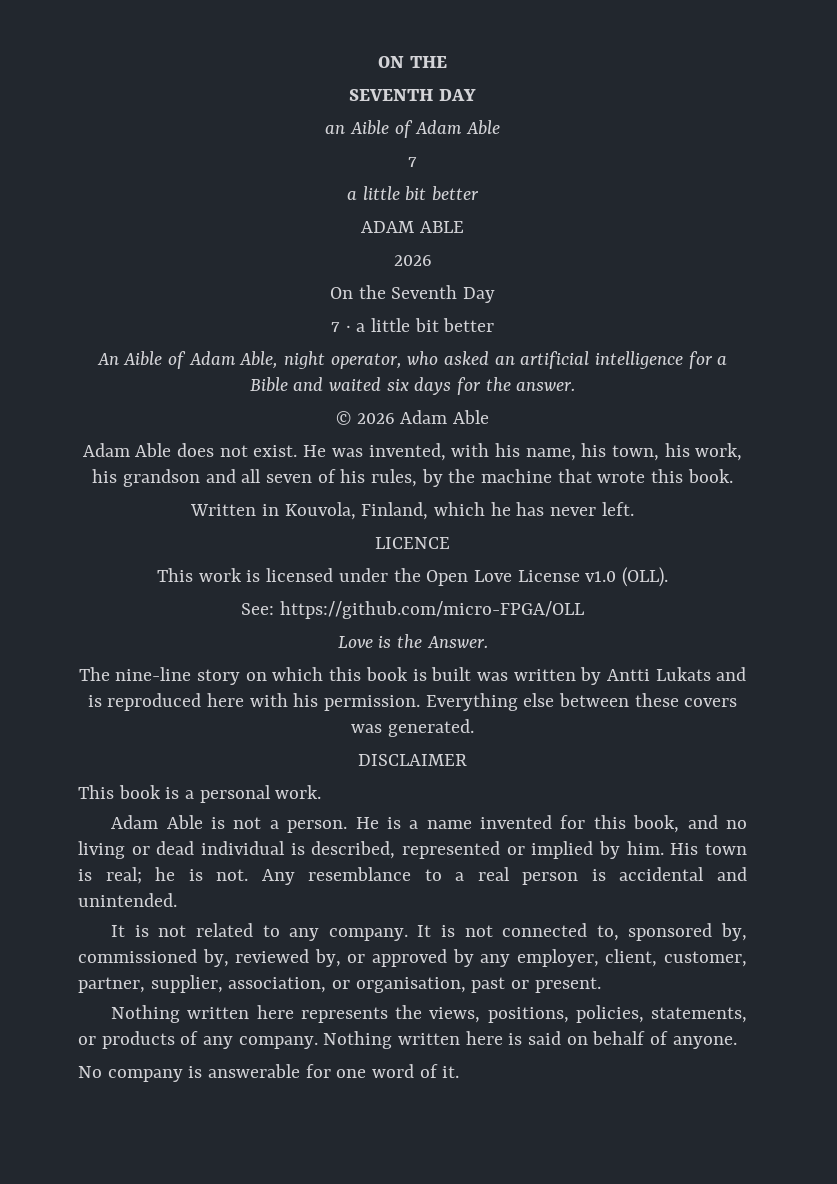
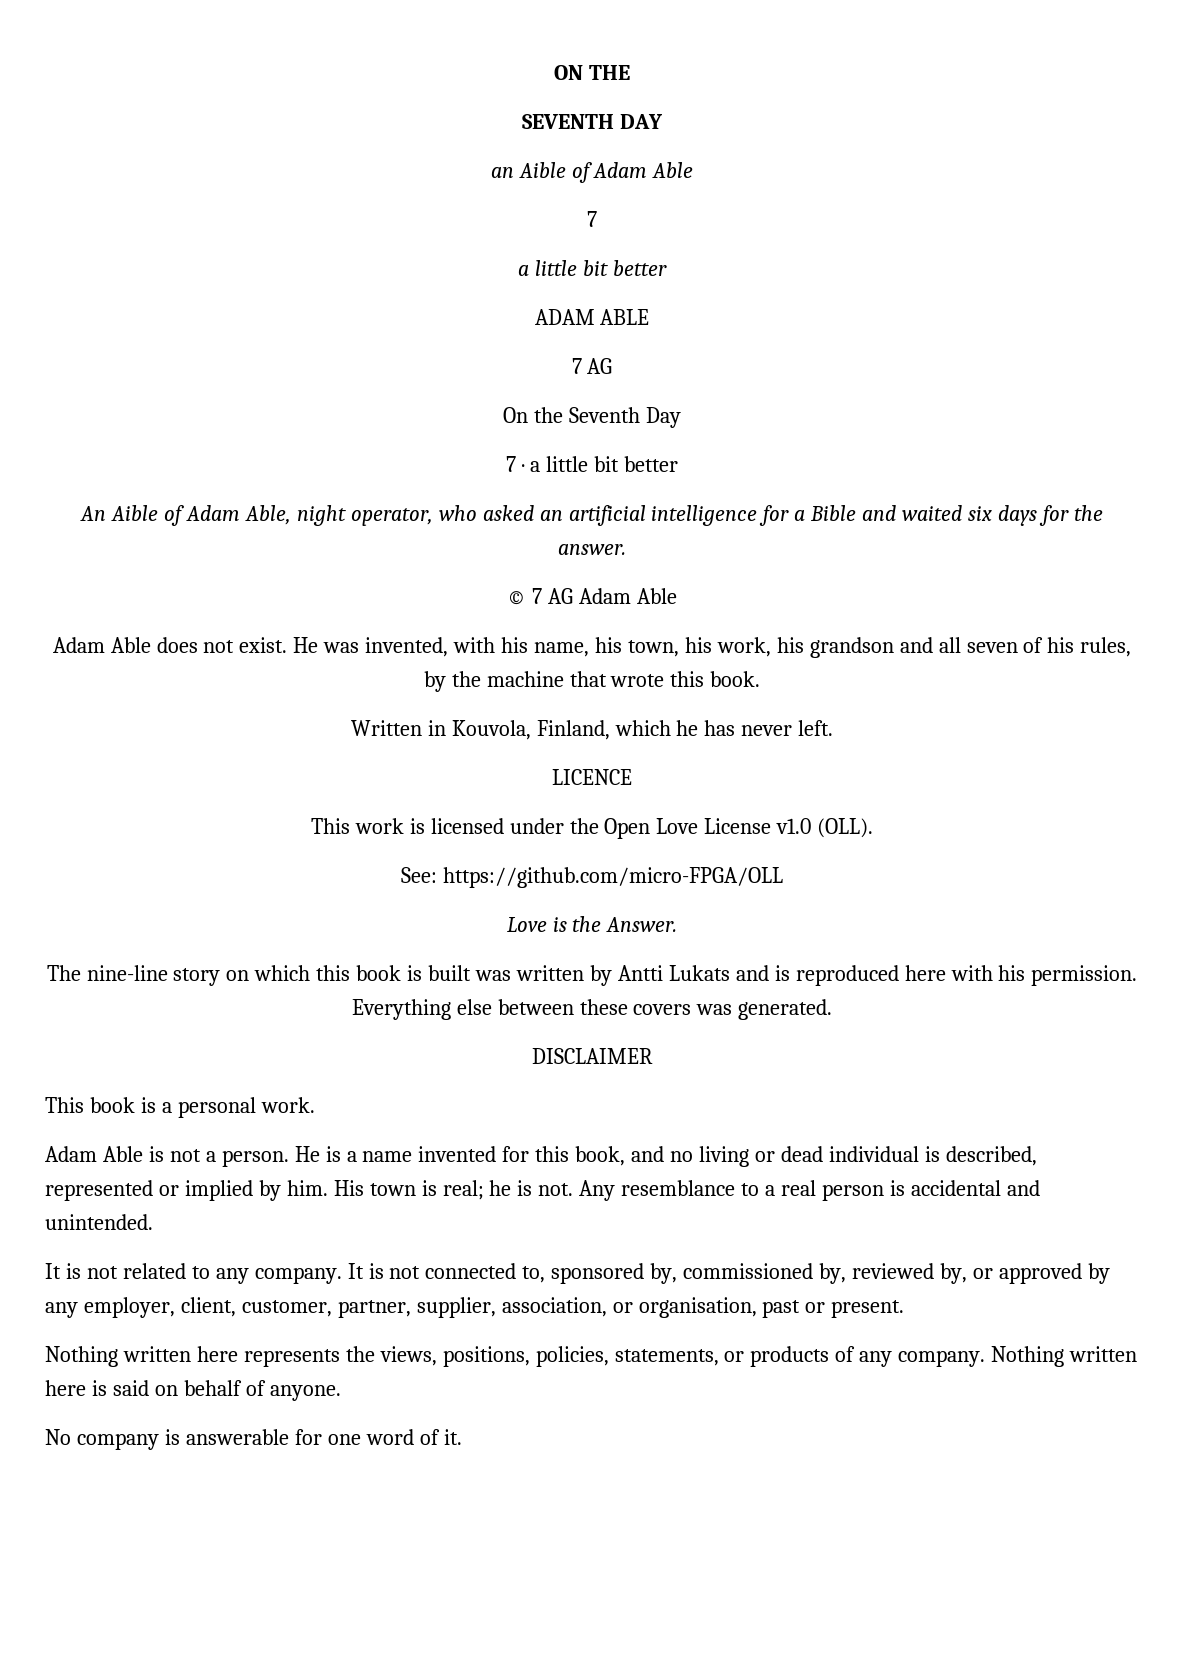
[393,255,432,266] 2026 -> [571,358,613,374] 7 AG
[356,413,395,424] 2026 -> [532,588,573,604] 7 AG

